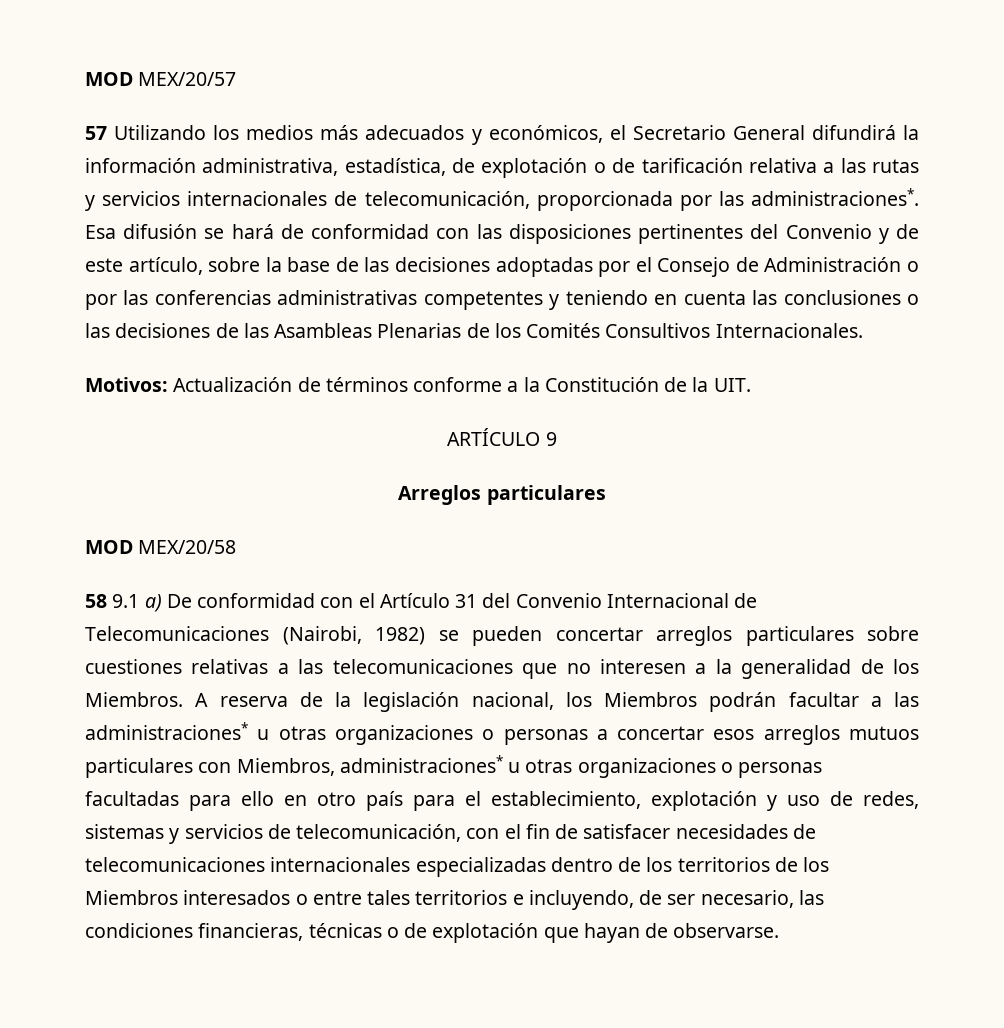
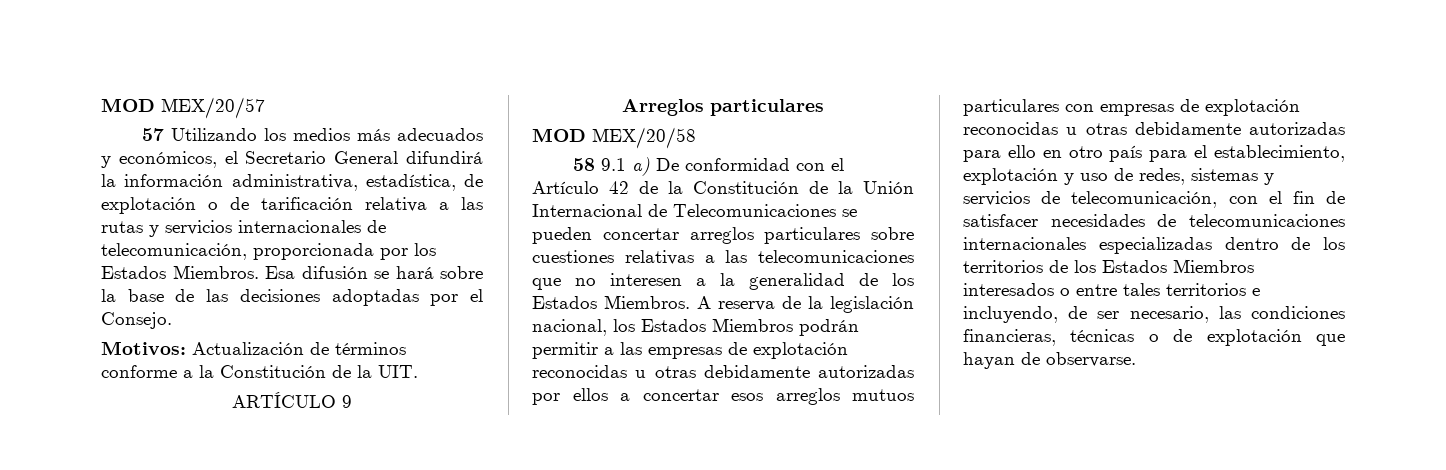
[718,188,919,206] las administraciones*. -> [414,243,436,256] [101,265,259,279] los Estados Miembros.
[280,224,920,244] [85,257,203,275] de conformidad con las disposiciones pertinentes del Convenio y de este artículo, -> (434, 272) none
[657,257,919,277] [85,290,920,310] [85,323,863,338] Consejo de Administración o por las conferencias administrativas competentes y teniendo en cuenta las conclusiones o las decisiones de las Asambleas Plenarias de los Comités Consultivos Internacionales. -> [101,312,172,329] Consejo.
[455,593,602,608] 31 del Convenio -> [609,181,914,194] 42 de la Constitución de la Unión
[282,626,425,645] (Nairobi, 1982) -> (836, 210) none
(919, 666) none -> [532,296,597,309] Estados
(592, 699) none -> [641,319,706,332] Estados
[788,692,919,707] [85,722,588,745] facultar a las administraciones* u otras organizaciones o personas -> [532,342,848,359] [532,365,914,378] [532,388,608,405] permitir a las empresas de explotación reconocidas u otras debidamente autorizadas por ellos
[236,755,823,778] [85,791,179,806] Miembros, administraciones* u otras organizaciones o personas facultadas -> [1100,99,1300,116] [963,122,1345,135] empresas de explotación reconocidas u otras debidamente autorizadas
(830, 864) none -> [1102,260,1167,273] Estados

